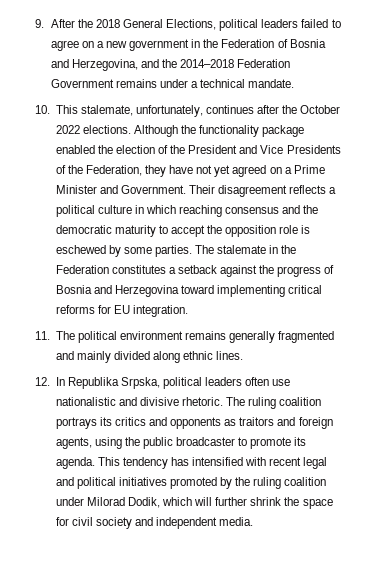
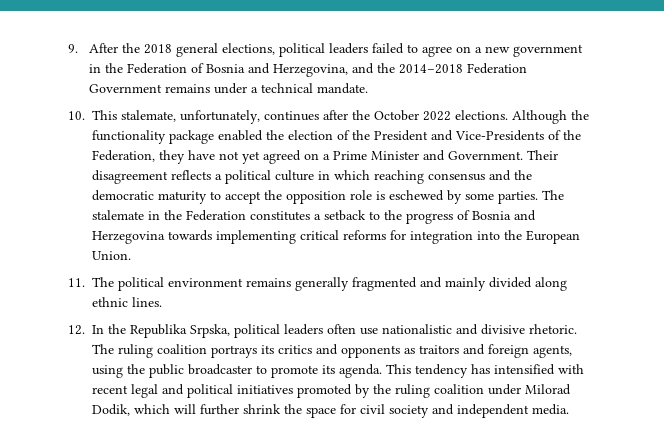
[123,19,217,30] General Elections, -> [175,43,275,57] general elections,
[260,145,341,154] Vice Presidents -> [455,130,544,141] Vice-Presidents
[220,265,258,277] against -> [369,211,380,220] to
[181,285,215,294] toward -> [168,230,212,241] towards
[113,305,189,317] EU integration. -> [410,230,580,244] [92,251,131,260] integration into the European Union.
(65, 381) none -> [108,324,126,334] the

